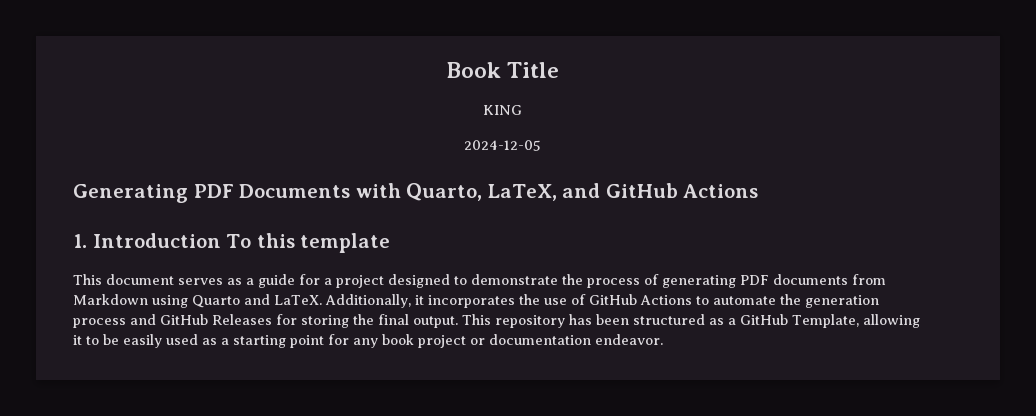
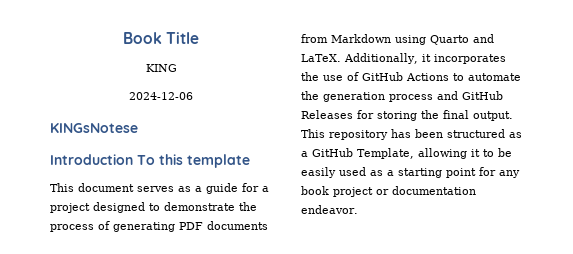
[464,140,541,151] [73,183,759,203] [73,234,87,248] 2024-12-05 // Generating PDF Documents with Quarto, LaTeX, and GitHub Actions // 1. -> [129,92,193,100] [50,123,138,133] 2024-12-06 // KINGsNotese //

